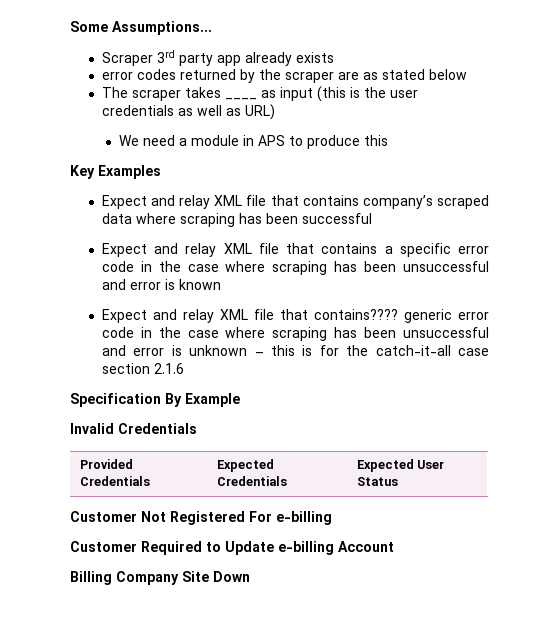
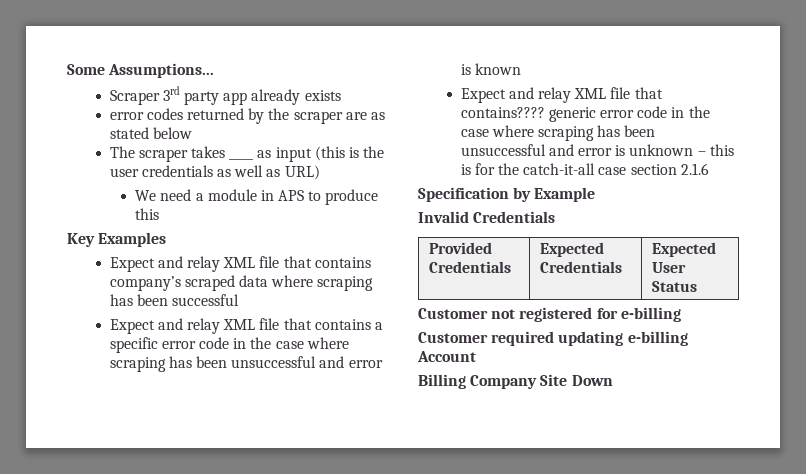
[165,393,182,407] By -> [513,187,532,202] by
[141,511,272,525] Not Registered For -> [491,307,618,322] not registered for
[141,541,274,555] Required to Update -> [491,331,624,346] required updating

